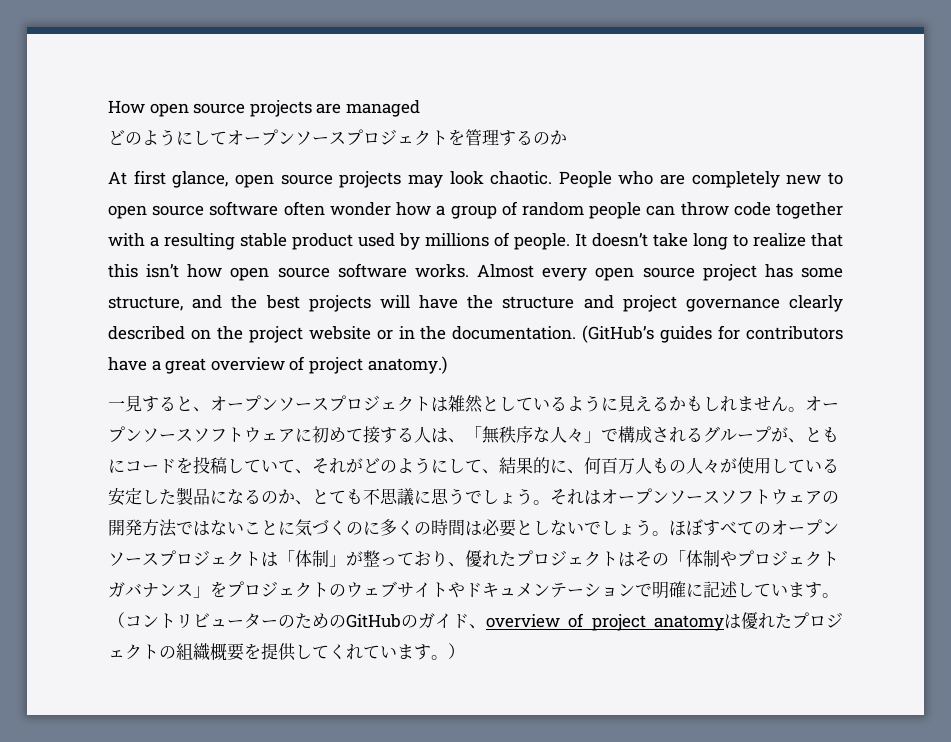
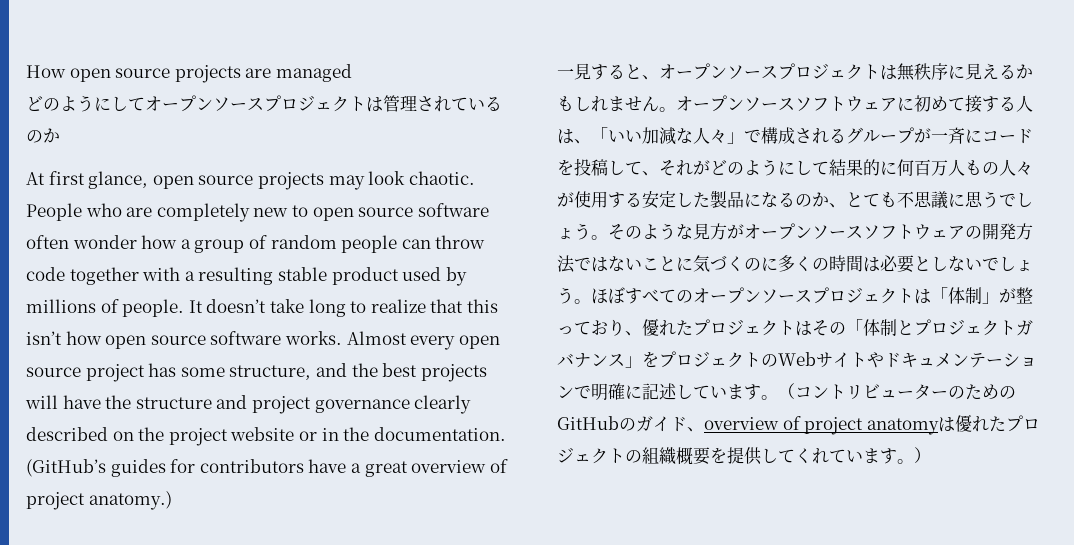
[448,129,516,146] を管理す -> [366,95,485,112] は管理されてい
[448,395,601,413] 雑然としているよう -> [897,63,948,81] 無秩序
[482,426,533,444] 無秩序 -> [608,127,676,145] いい加減
[788,427,839,443] 、とも -> [931,127,965,144] 一斉
[261,459,295,473] いて -> (642, 168) none
[482,469,499,474] 、 -> (829, 168) none
[567,469,584,474] 、 -> (897, 168) none
[771,458,822,473] してい -> [608,192,625,208] す
[567,489,601,505] れは -> [625,223,744,240] のような見方が
[720,551,737,567] や -> [897,320,914,335] と
[346,581,397,598] ウェブ -> [778,352,816,366] Web

